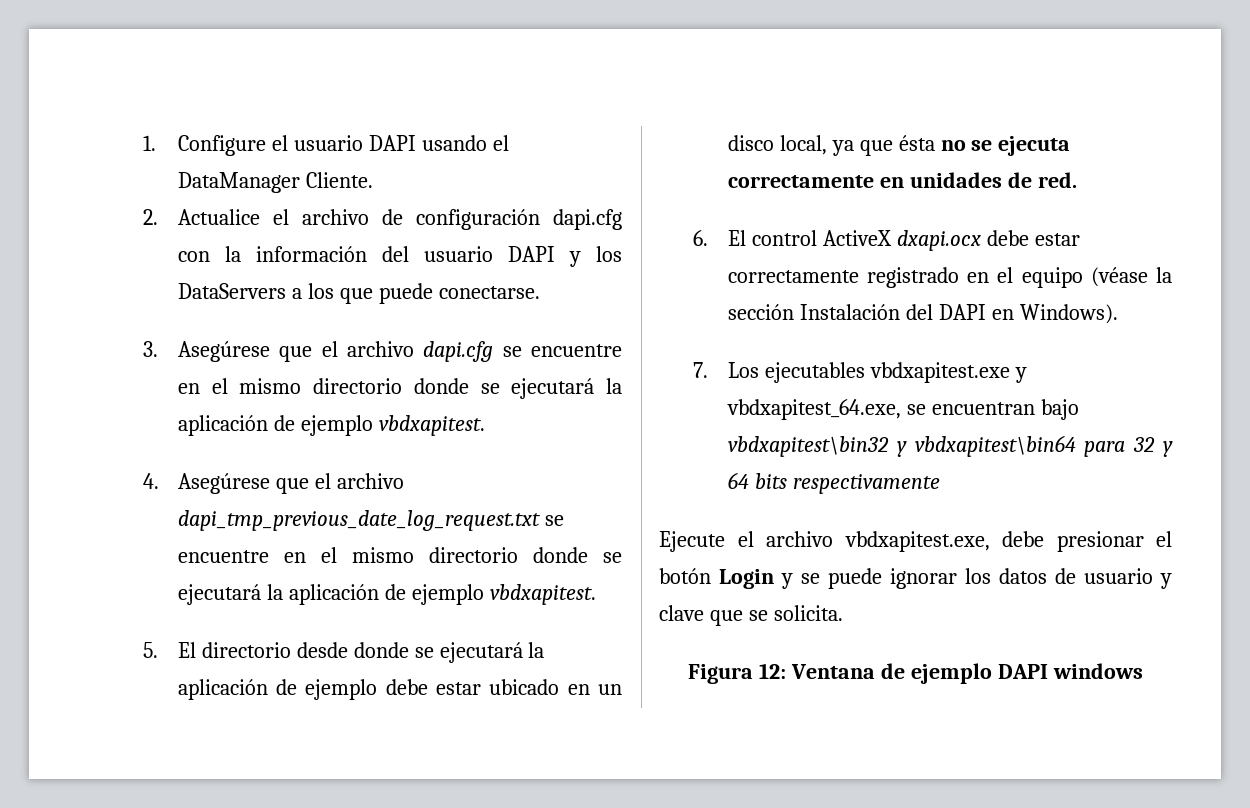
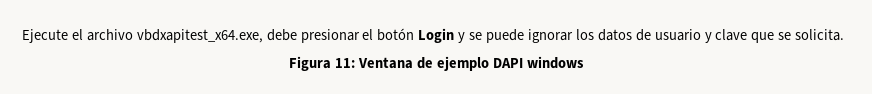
[143,135,509,156] [177,172,373,193] [143,209,622,230] [177,246,622,267] [177,283,540,304] [143,341,622,362] [177,378,622,399] [177,415,485,436] [143,473,404,494] [177,510,564,531] [177,547,622,563] [177,584,596,605] [143,642,545,663] [177,679,622,700] [727,135,1071,156] [727,172,1077,188] [693,230,1080,251] [727,267,1172,288] [727,304,1118,324] [693,362,1027,383] [726,399,1079,420] [727,435,1173,457] [727,472,940,494] 1. Configure el usuario DAPI usando el DataManager Cliente. // 2. Actualice el archivo de configuración dapi.cfg con la información del usuario DAPI y los DataServers a los que puede conectarse. // 3. Asegúrese que el archivo dapi.cfg se encuentre en el mismo directorio donde se ejecutará la aplicación de ejemplo vbdxapitest. // 4. Asegúrese que el archivo dapi_tmp_previous_date_log_request.txt se encuentre en el mismo directorio donde se ejecutará la aplicación de ejemplo vbdxapitest. // 5. El directorio desde donde se ejecutará la aplicación de ejemplo debe estar ubicado en un disco local, ya que ésta no se ejecuta correctamente en unidades de red. // 6. El control ActiveX dxapi.ocx debe estar correctamente registrado en el equipo (véase la sección Instalación del DAPI en Windows). // 7. Los ejecutables vbdxapitest.exe y vbdxapitest_64.exe, se encuentran bajo vbdxapitest\bin32 y vbdxapitest\bin64 para 32 y 64 bits respectivamente // -> (22, 36) none
[844,531,990,552] vbdxapitest.exe, -> [136,29,263,43] vbdxapitest_x64.exe,
[759,663,787,679] 12: -> [335,58,356,68] 11:

